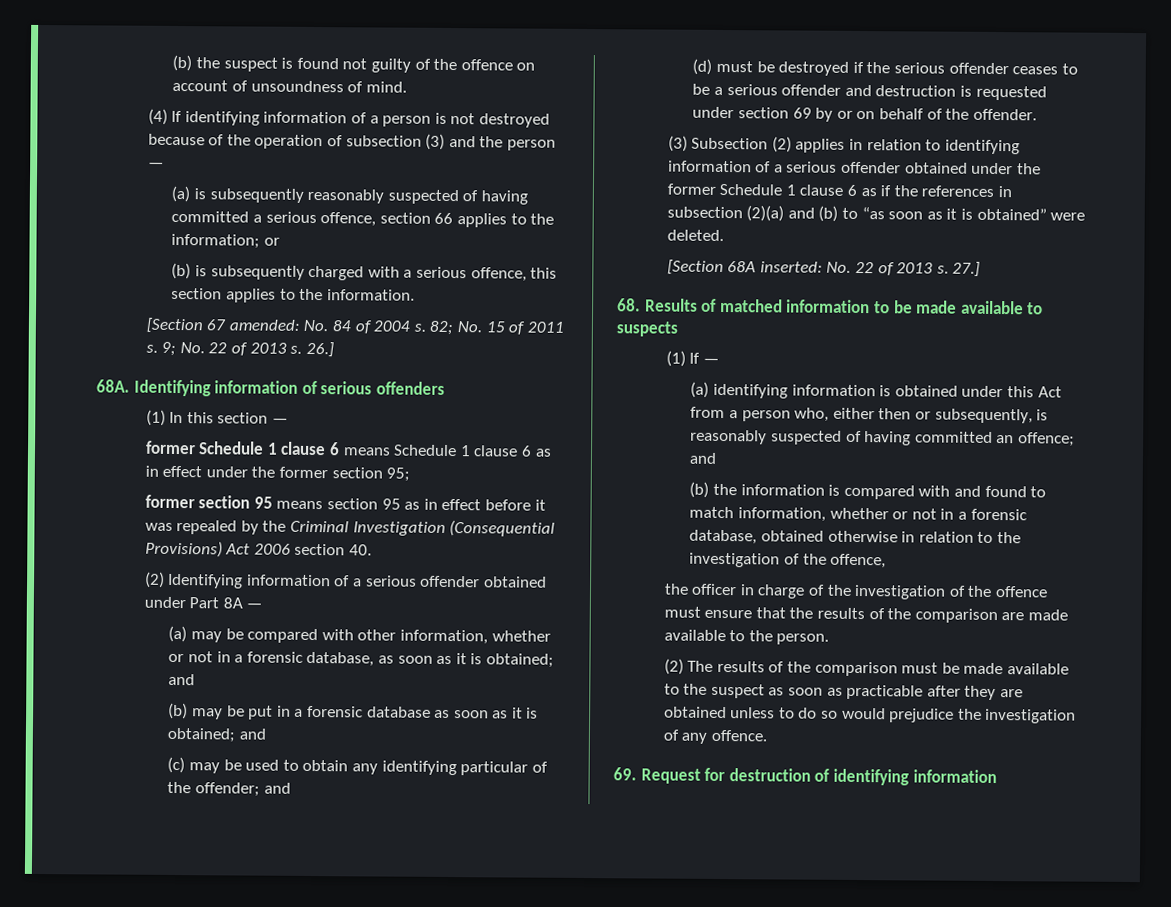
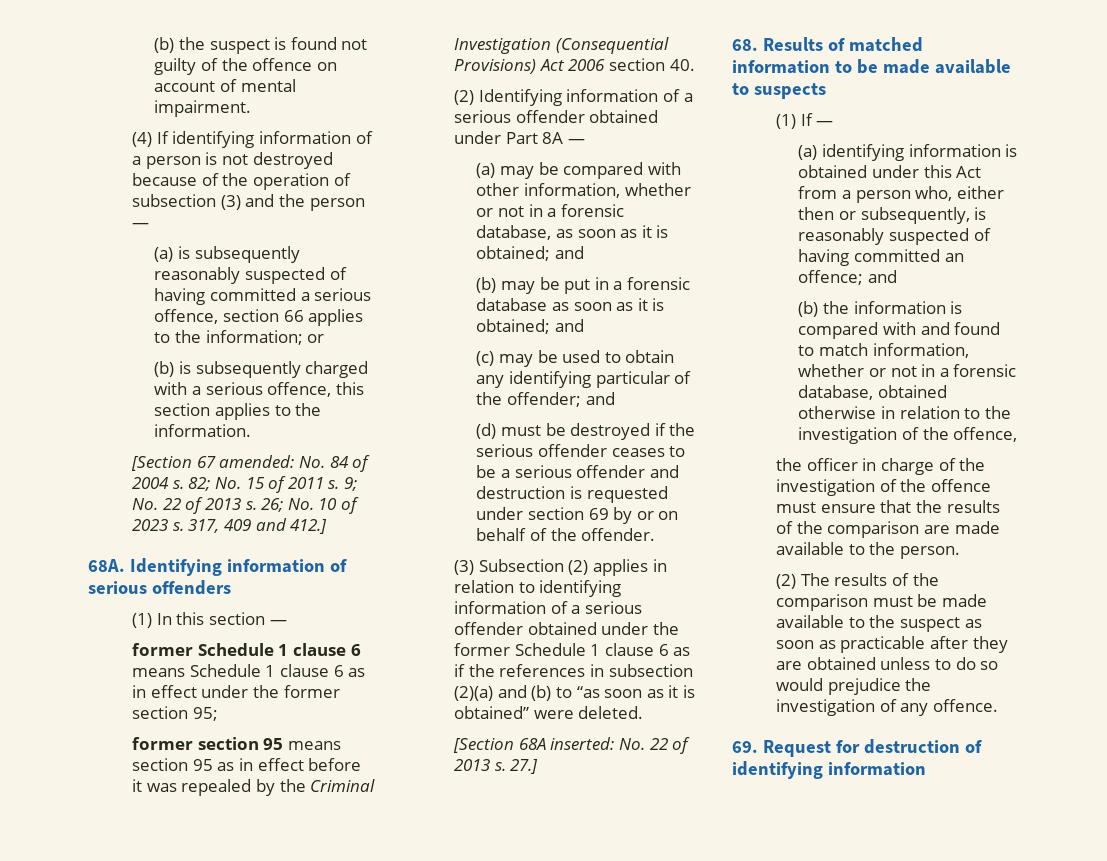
[250,80,407,93] unsoundness of mind. -> [240,79,296,92] [154,100,252,117] mental impairment.
[305,341,334,358] 26.] -> [261,497,360,514] [132,518,328,534] 26; No. 10 of 2023 s. 317, 409 and 412.]

